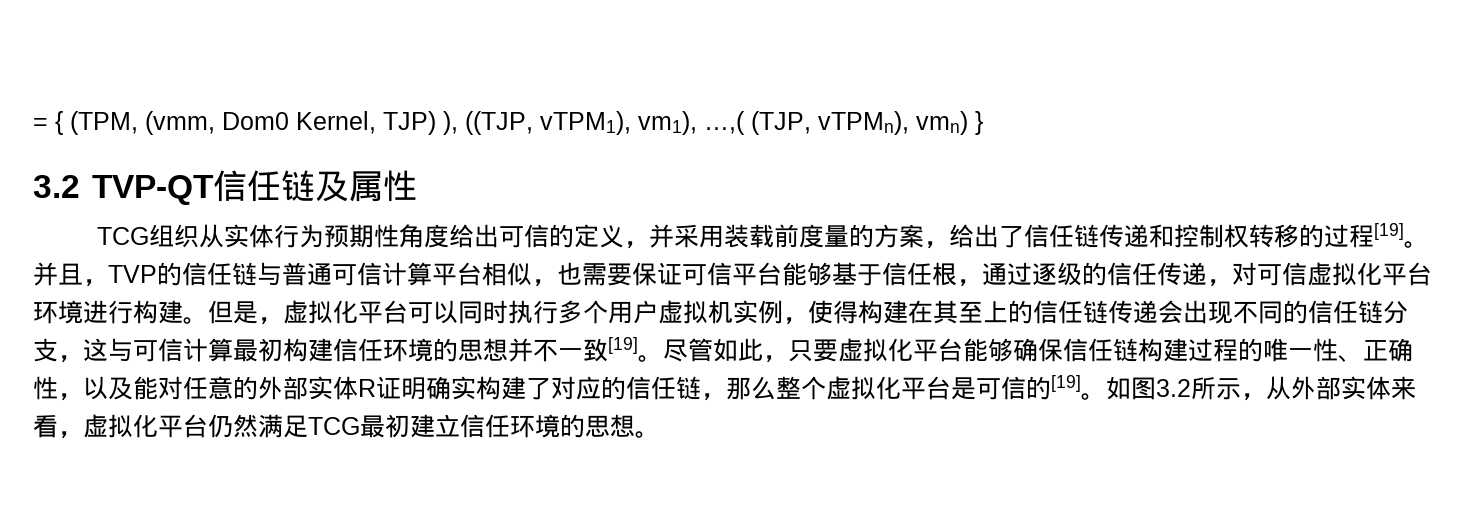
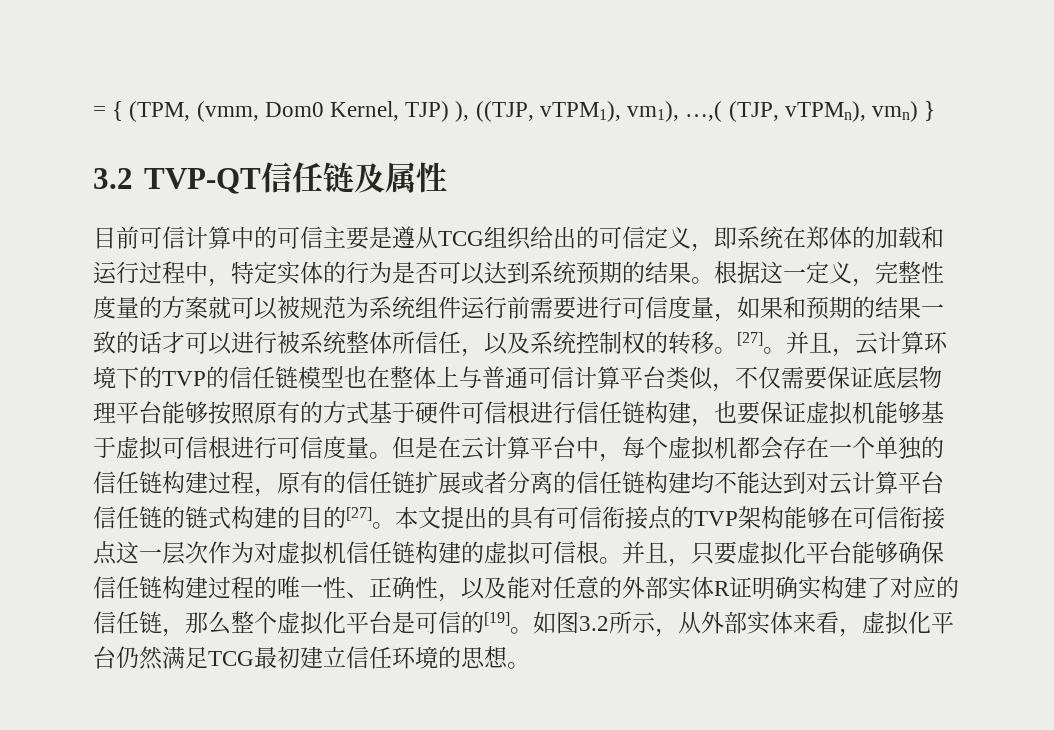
[96,223,1404,249] [1403,241,1429,248] [33,262,257,287] TCG组织从实体行为预期性角度给出可信的定义，并采用装载前度量的方案，给出了信任链传递和控制权转移的过程[19]。并且，TVP的信任链 -> [93,226,944,252] [93,261,944,287] [93,296,944,322] [93,331,737,357] [737,332,763,346] [763,331,948,357] [93,366,459,389] 目前可信计算中的可信主要是遵从TCG组织给出的可信定义，即系统在郑体的加载和运行过程中，特定实体的行为是否可以达到系统预期的结果。根据这一定义，完整性度量的方案就可以被规范为系统组件运行前需要进行可信度量，如果和预期的结果一致的话才可以进行被系统整体所信任，以及系统控制权的转移。[27]。并且，云计算环境下的TVP的信任链模型也在整体上
[482,262,1432,287] [33,300,1408,325] [33,337,638,363] [638,338,763,362] 相似，也需要保证可信平台能够基于信任根，通过逐级的信任传递，对可信虚拟化平台环境进行构建。但是，虚拟化平台可以同时执行多个用户虚拟机实例，使得构建在其至上的信任链传递会出现不同的信任链分支，这与可信计算最初构建信任环境的思想并不一致[19]。尽管如此 -> [666,366,942,392] [93,401,944,427] [93,436,944,462] [93,471,944,497] [93,506,372,529] [372,506,945,530] [93,541,668,565] 类似，不仅需要保证底层物理平台能够按照原有的方式基于硬件可信根进行信任链构建，也要保证虚拟机能够基于虚拟可信根进行可信度量。但是在云计算平台中，每个虚拟机都会存在一个单独的信任链构建过程，原有的信任链扩展或者分离的信任链构建均不能达到对云计算平台信任链的链式构建的目的[27]。本文提出的具有可信衔接点的TVP架构能够在可信衔接点这一层次作为对虚拟机信任链构建的虚拟可信根。并且

